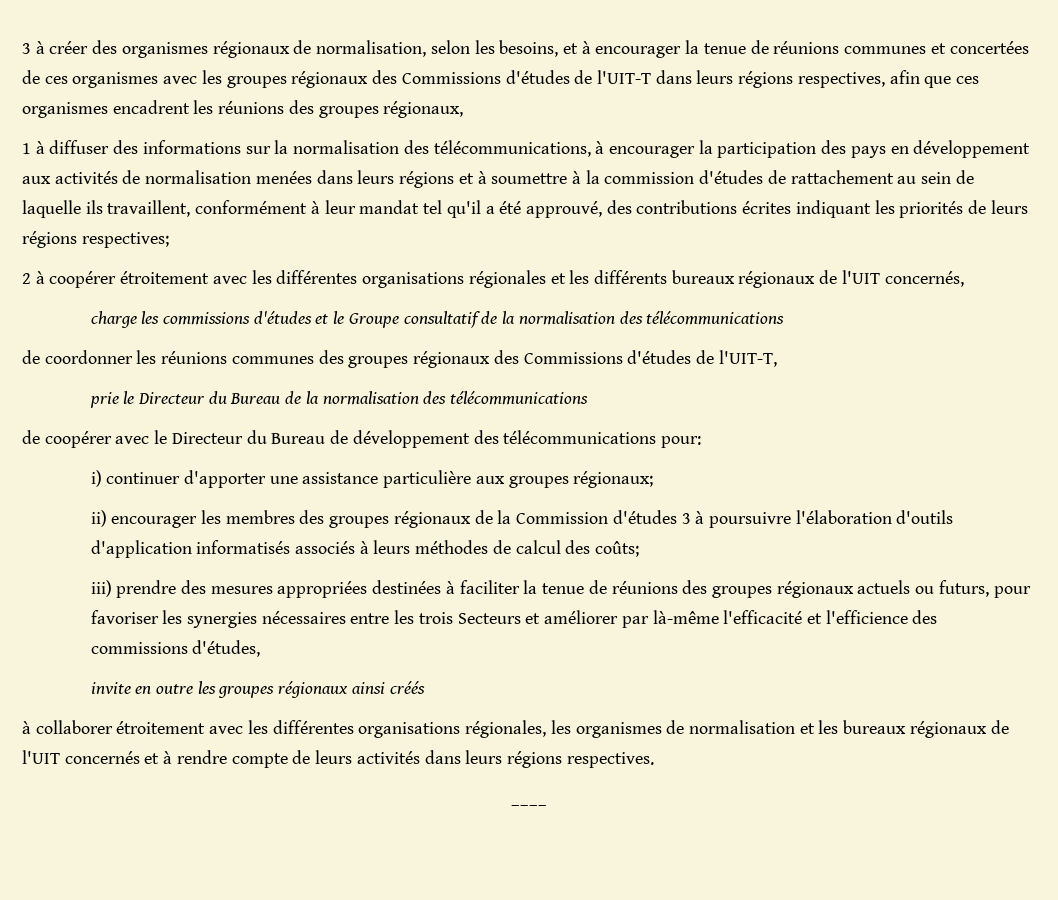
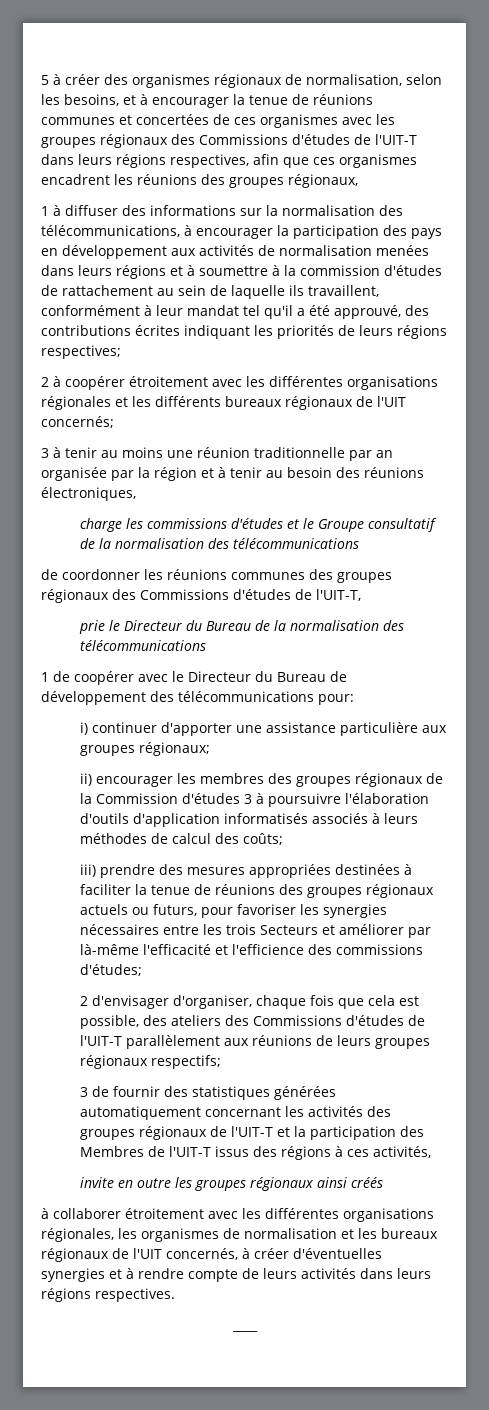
[22,43,31,54] 3 -> [41,75,49,85] 5
[884,271,964,287] concernés, -> [41,416,114,428] [41,447,393,461] [41,467,424,481] [41,487,136,501] concernés; // 3 à tenir au moins une réunion traditionnelle par an organisée par la région et à tenir au besoin des réunions électroniques,
(589, 398) none -> [41,672,49,682] 1
[192,640,261,657] d'études, -> [80,964,143,976] [80,995,420,1009] [80,1015,426,1029] [80,1035,431,1049] [80,1055,222,1069] [80,1086,337,1100] [80,1106,392,1120] [80,1126,425,1140] [80,1146,432,1160] d'études; // 2 d'envisager d'organiser, chaque fois que cela est possible, des ateliers des Commissions d'études de l'UIT-T parallèlement aux réunions de leurs groupes régionaux respectifs; // 3 de fournir des statistiques générées automatiquement concernant les activités des groupes régionaux de l'UIT-T et la participation des Membres de l'UIT-T issus des régions à ces activités,
[64,751,140,764] concernés -> [166,1248,382,1260] [41,1268,105,1282] concernés, à créer d'éventuelles synergies

